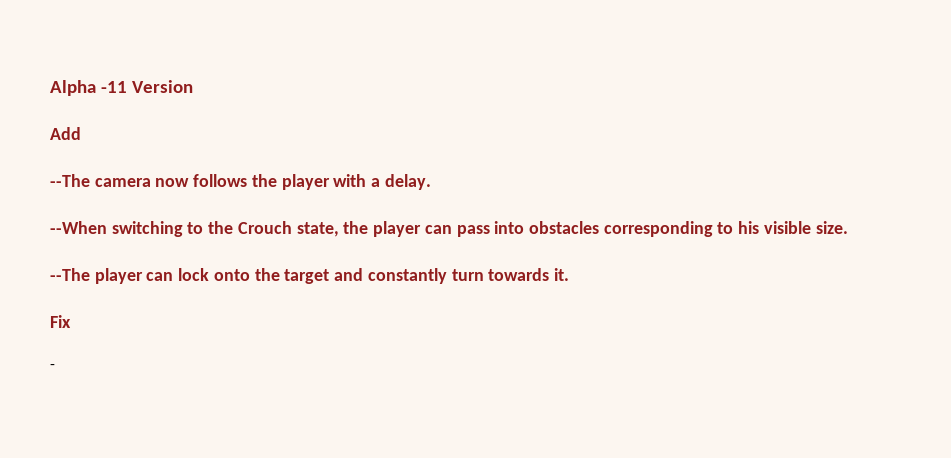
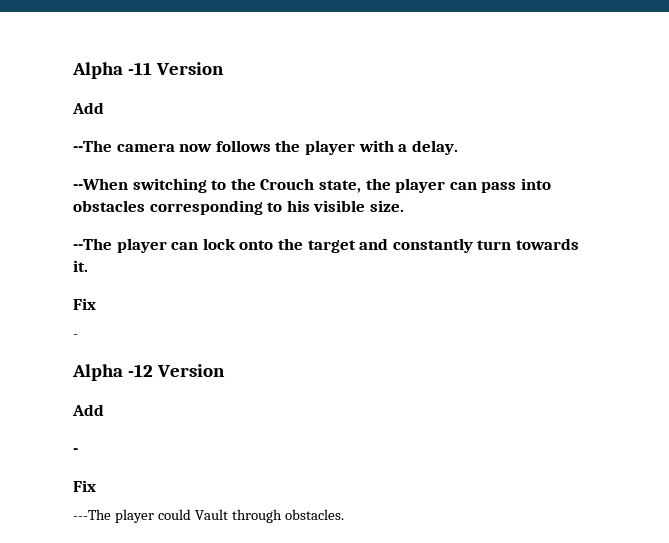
(55, 366) none -> [72,364,225,381] [72,404,104,416] [73,448,78,454] [73,480,96,492] [73,509,344,523] // Alpha -12 Version // Add // - // Fix // ---The player could Vault through obstacles.

